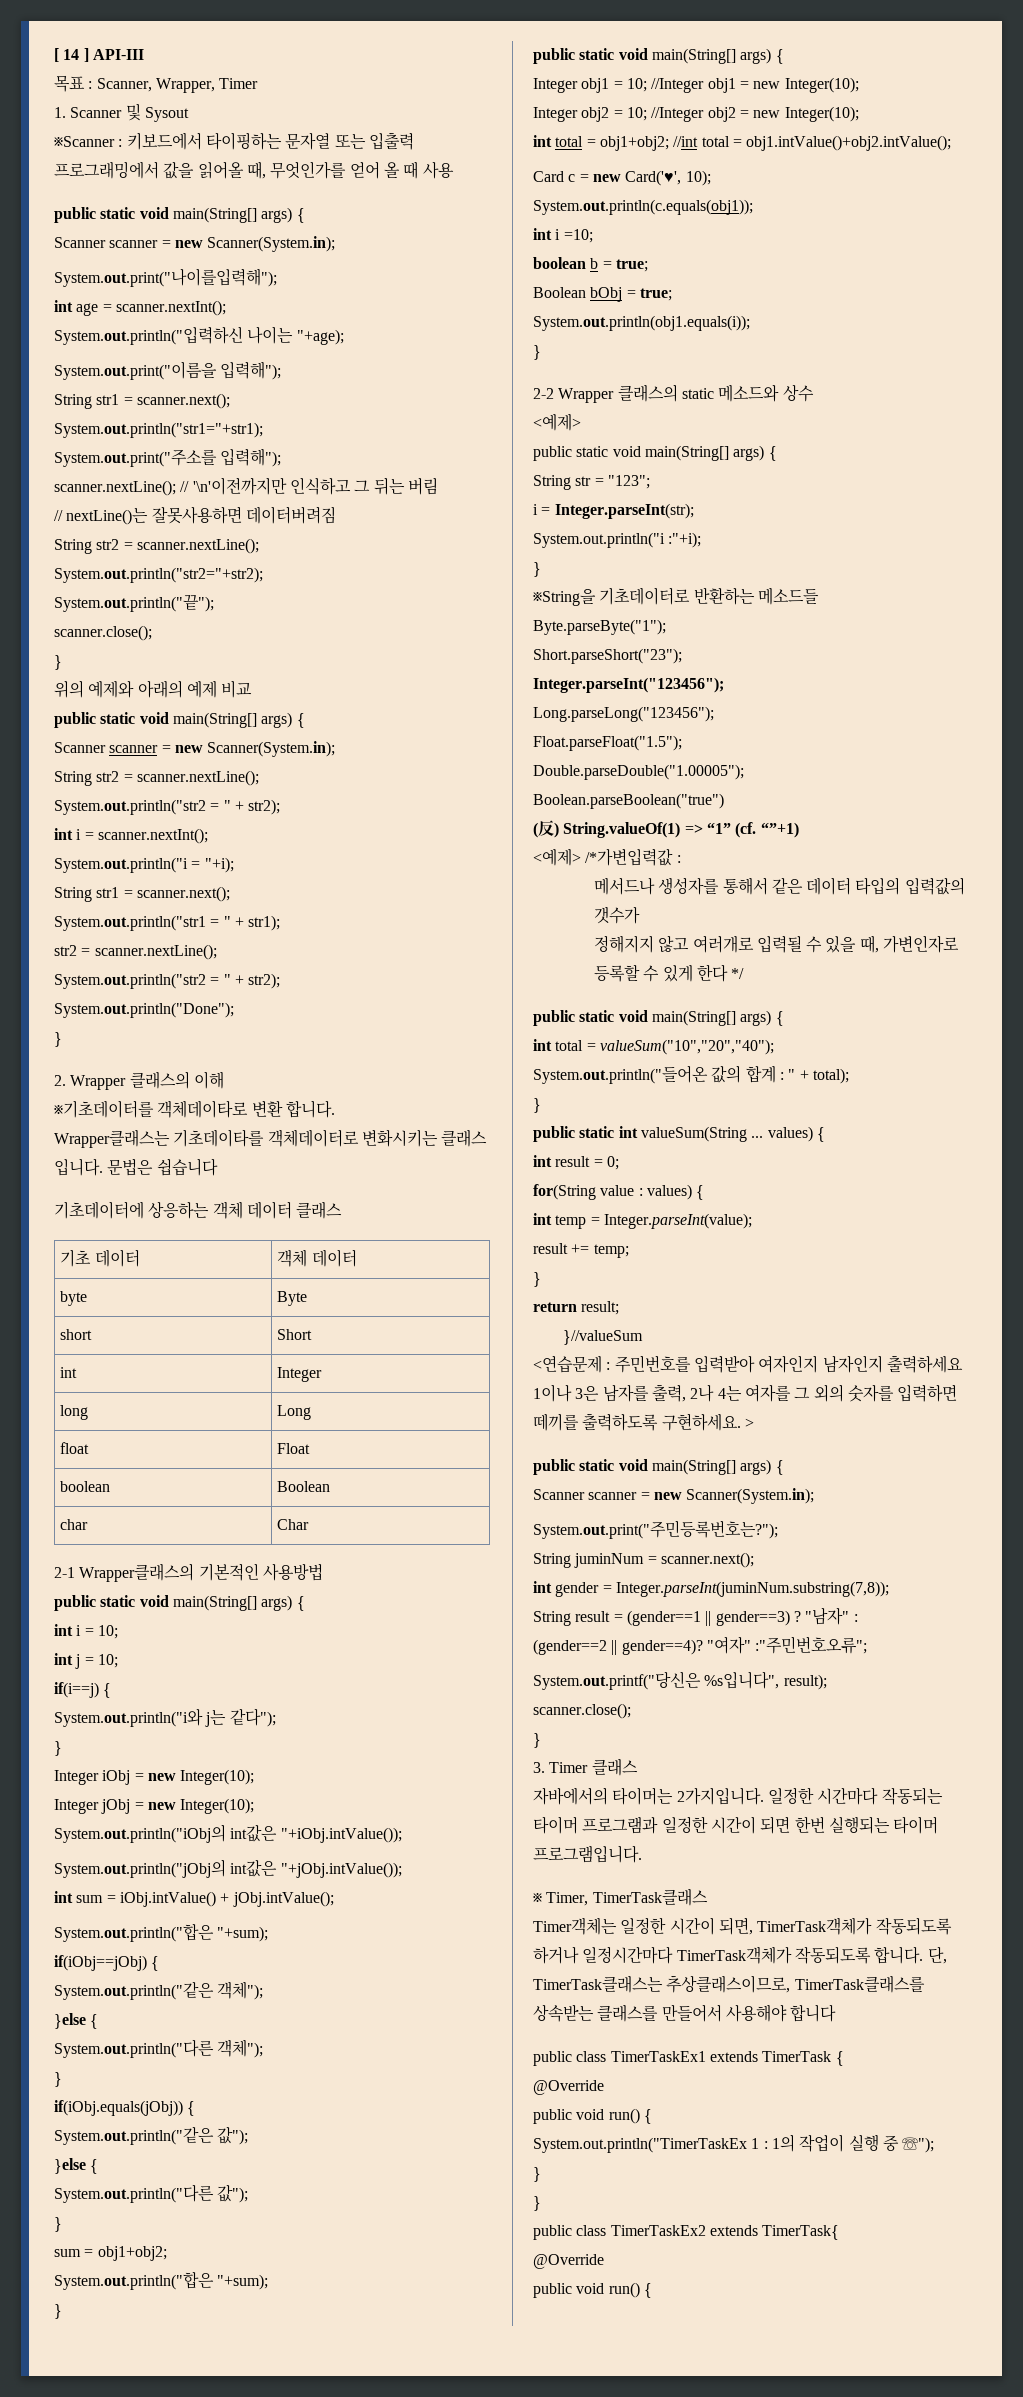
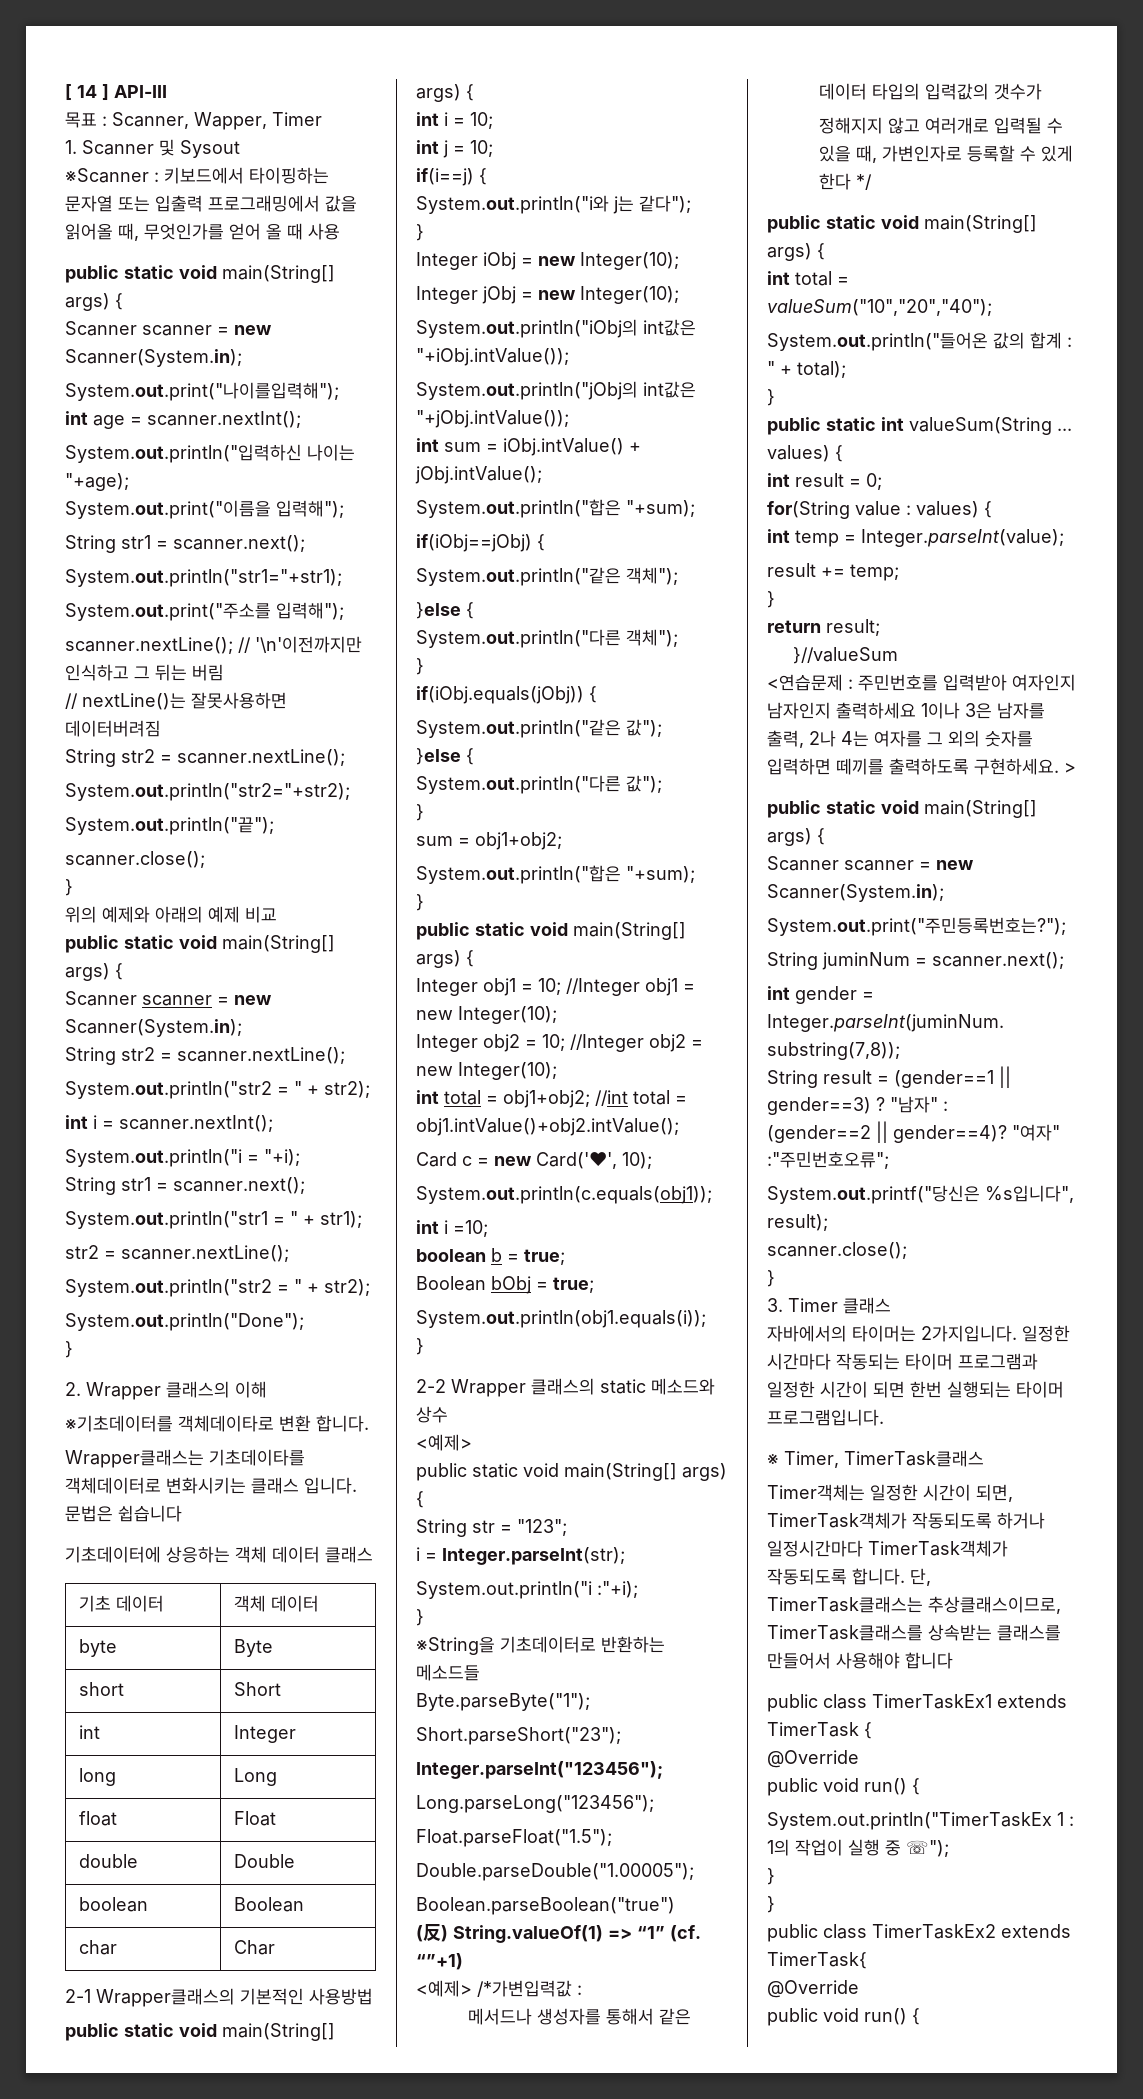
[155,78,215,93] Wrapper, -> [194,112,267,130] Wapper,
(311, 1448) none -> [79,1854,139,1868] [234,1854,296,1868] // double | Double

